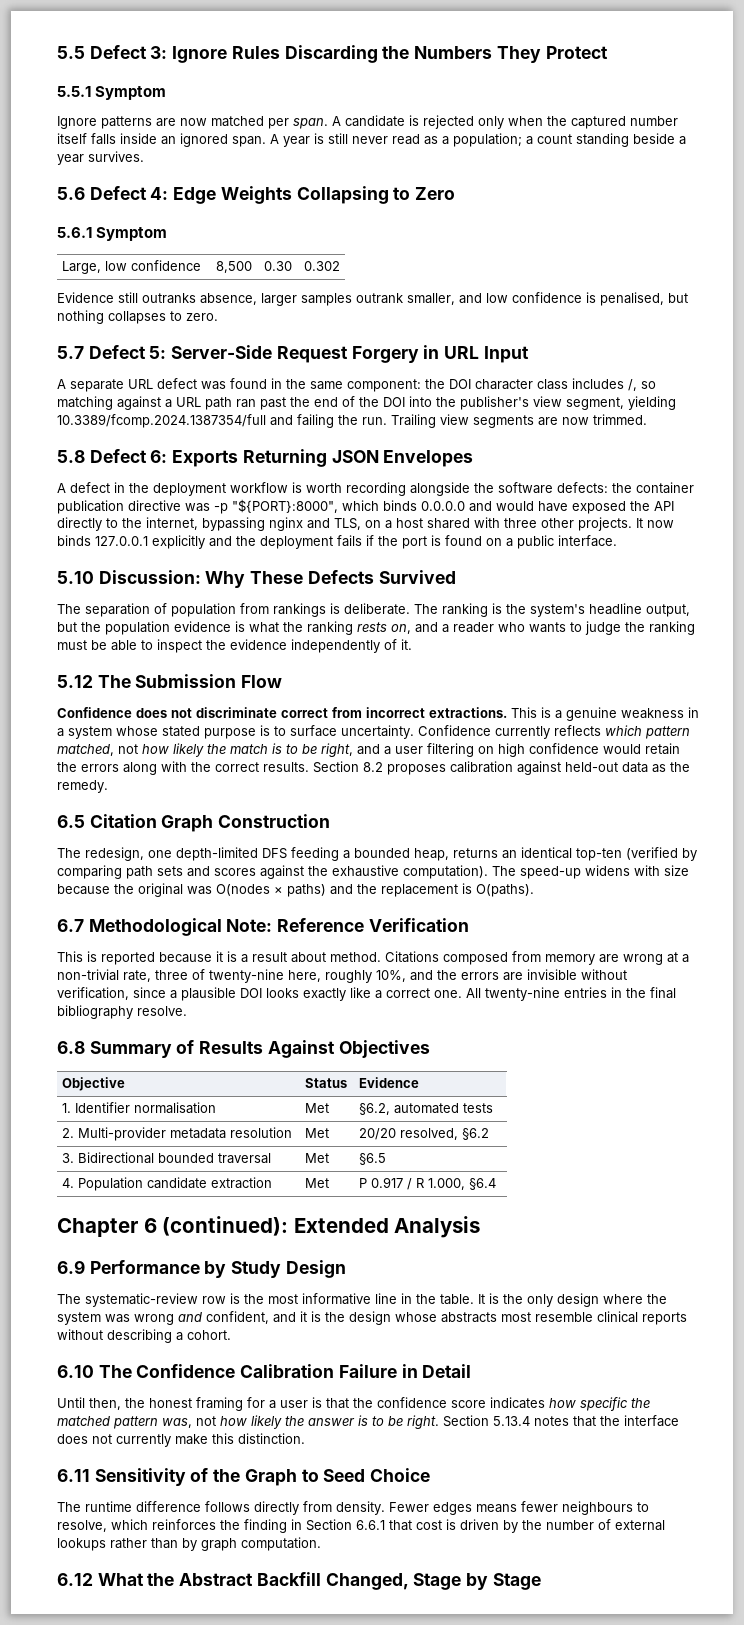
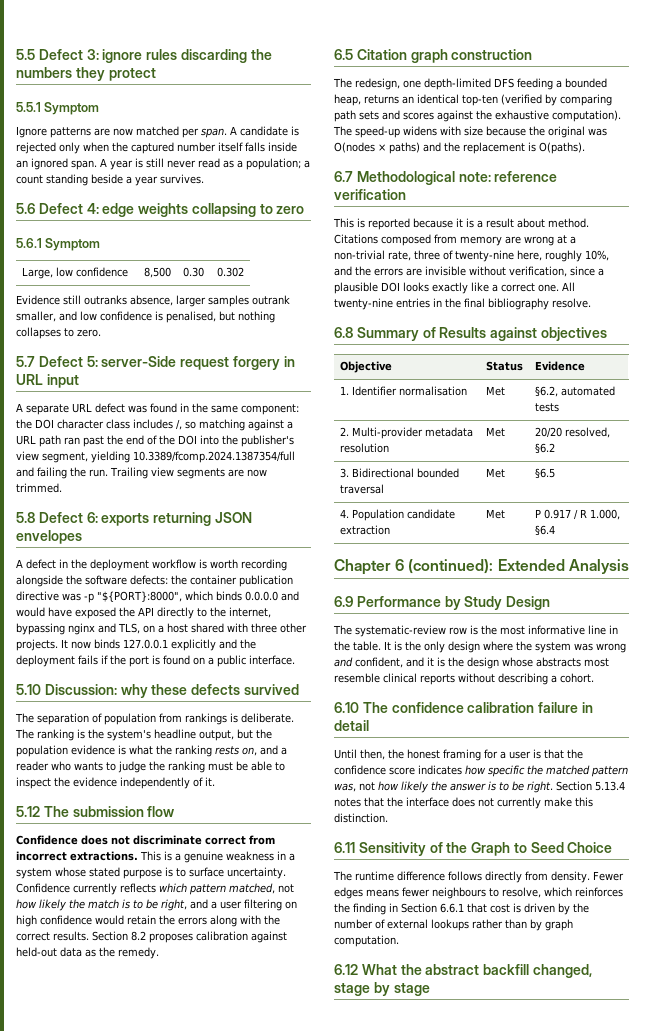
[172,45,608,63] Ignore Rules Discarding the Numbers They Protect -> [102,49,272,63] [16,67,156,81] ignore rules discarding the numbers they protect
[173,186,456,204] Edge Weights Collapsing to Zero -> [102,203,305,217] edge weights collapsing to zero
[171,345,419,363] Server-Side Request Forgery -> [101,356,280,370] server-Side request forgery
[483,346,529,363] Input -> [46,374,79,388] input
[172,449,474,467] Exports Returning JSON Envelopes -> [101,512,252,526] [16,530,82,544] exports returning JSON envelopes
[205,570,456,588] Why These Defects Survived -> [120,684,299,698] why these defects survived
[135,674,283,688] Submission Flow -> [72,806,176,817] submission flow
[161,814,331,832] Graph Construction -> [410,49,533,63] graph construction
[226,918,469,932] Note: Reference Verification -> [458,171,558,182] [334,189,406,200] note: reference verification
[267,1040,430,1058] Against Objectives -> [490,327,607,341] against objectives
[136,1364,472,1378] Confidence Calibration Failure in Detail -> [391,702,593,713] [334,720,369,731] confidence calibration failure in detail
[179,1572,541,1590] Abstract Backfill Changed, Stage by Stage -> [425,964,592,978] [334,982,430,996] abstract backfill changed, stage by stage

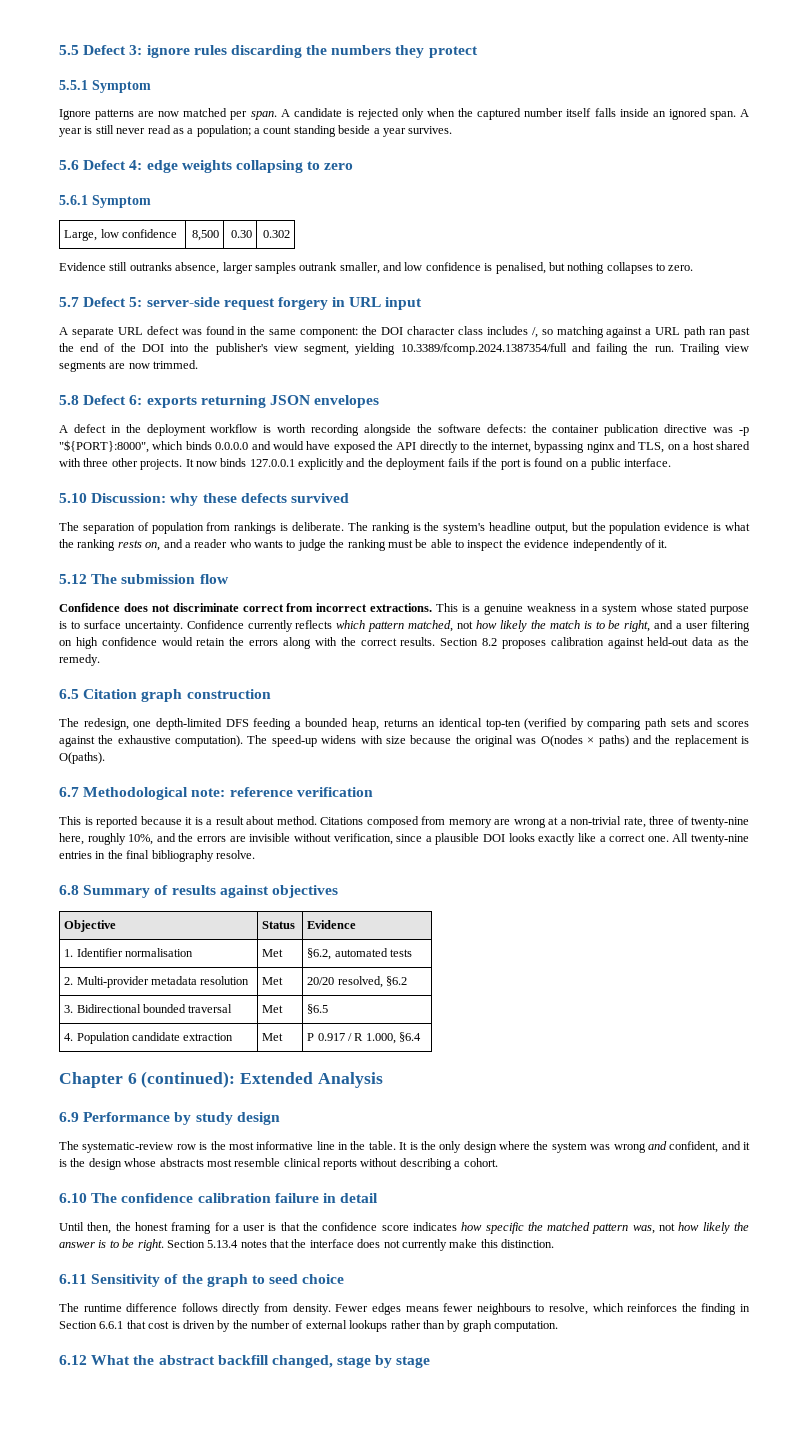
[101,356,177,367] server-Side -> [146,297,220,307] server-side
[439,327,487,338] Results -> [171,885,216,895] results
[464,596,551,610] Study Design -> [195,1112,280,1125] study design
[471,842,613,856] Graph to Seed Choice -> [206,1274,345,1287] graph to seed choice

